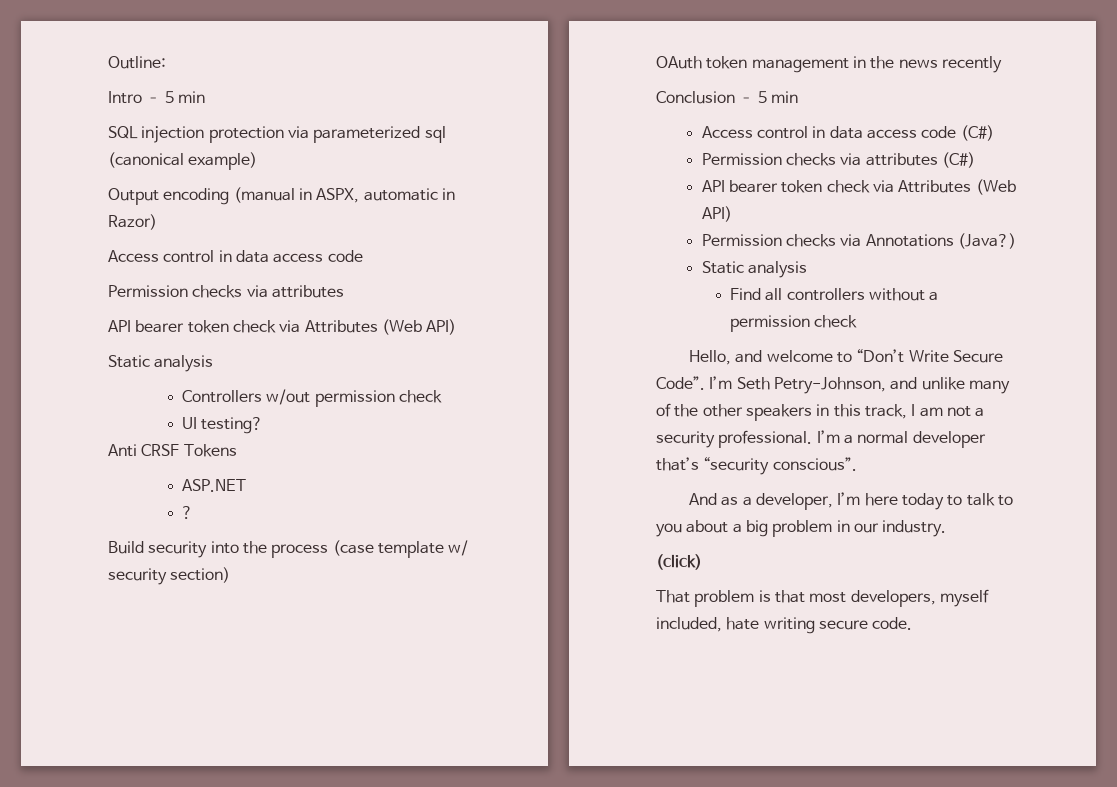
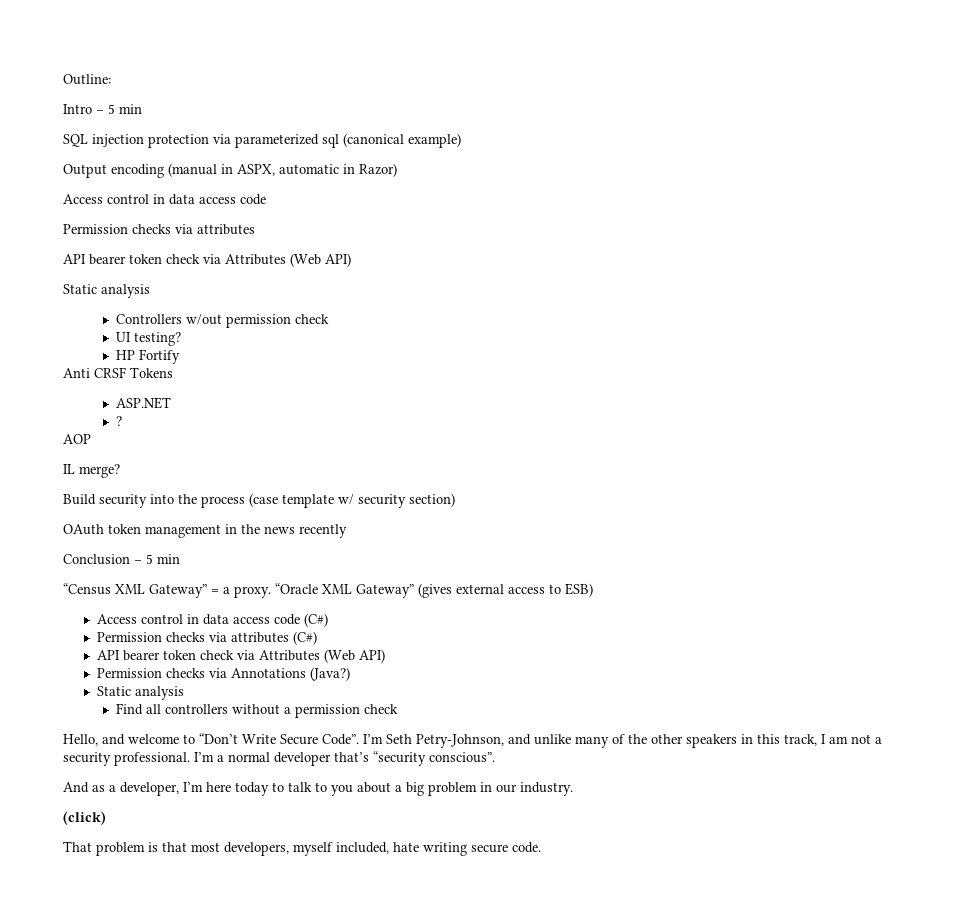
(264, 425) none -> [115,349,180,364] // HP Fortify
(194, 512) none -> [63,434,91,444] [63,464,120,478] // AOP // IL merge?
(798, 97) none -> [63,583,593,598] // “Census XML Gateway” = a proxy. “Oracle XML Gateway” (gives external access to ESB)

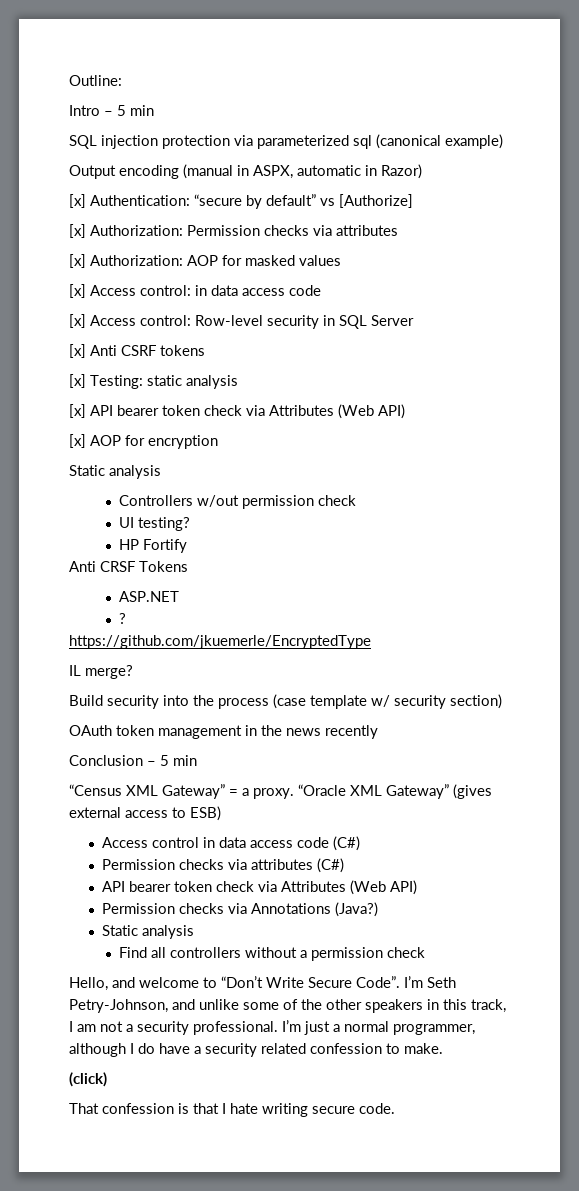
[63,194,266,205] [63,224,255,235] [63,253,351,267] Access control in data access code // Permission checks via attributes // API bearer token check via Attributes (Web API) -> [69,194,413,209] [69,224,398,238] [69,254,341,268] [69,284,321,298] [69,314,414,329] [69,344,205,358] [69,374,238,389] [69,404,405,419] [69,434,218,449] [x] Authentication: “secure by default” vs [Authorize] // [x] Authorization: Permission checks via attributes // [x] Authorization: AOP for masked values // [x] Access control: in data access code // [x] Access control: Row-level security in SQL Server // [x] Anti CSRF tokens // [x] Testing: static analysis // [x] API bearer token check via Attributes (Web API) // [x] AOP for encryption
[63,434,91,444] AOP -> [69,635,371,649] https://github.com/jkuemerle/EncryptedType
[575,736,609,748] many -> [243,1002,279,1010] some
(214, 757) none -> [304,1021,330,1035] just
[274,751,495,766] [63,782,573,796] developer that’s “security conscious”. // And as a developer, I’m here today to talk to you about a big problem in our industry. -> [393,1024,475,1035] [69,1043,443,1057] programmer, although I do have a security related confession to make.
[96,842,145,856] problem -> [102,1103,174,1114] confession
[191,842,389,856] most developers, myself included, -> [222,1103,226,1114] I

